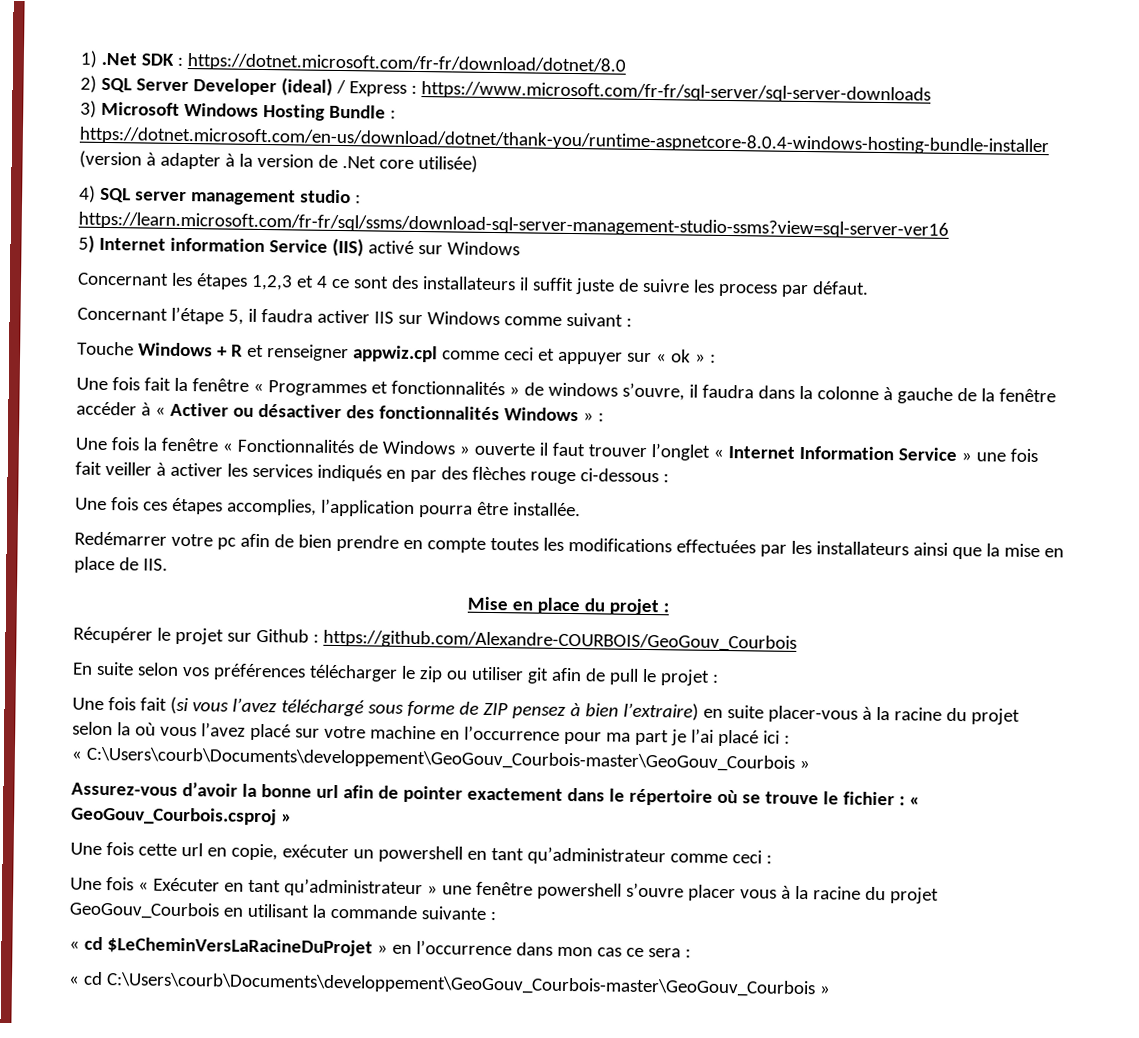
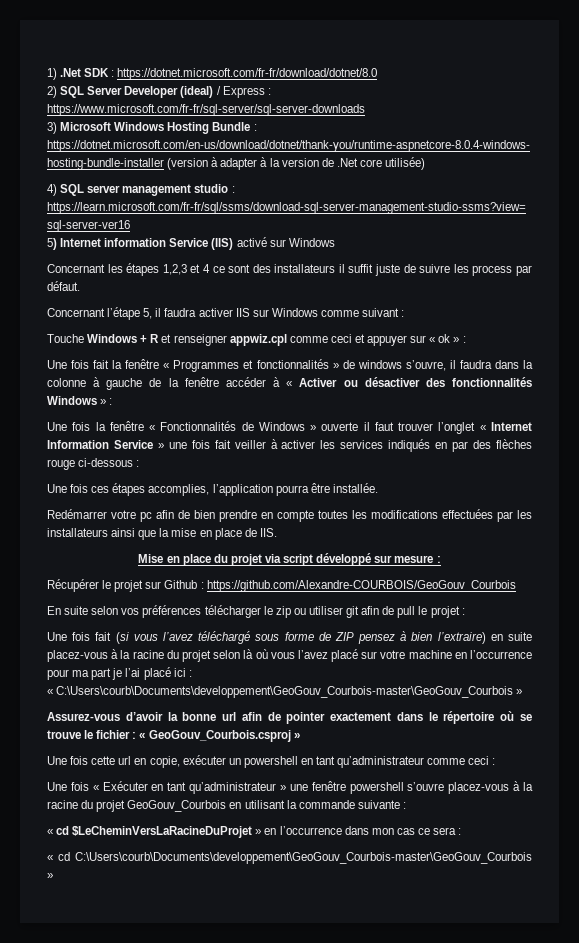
(659, 607) none -> [264,553,434,566] via script développé sur mesure
[767,705,858,723] placer-vous -> [47,650,108,662] placez-vous
[116,722,131,736] la -> [243,649,254,659] là
[687,884,777,902] placer vous -> [448,782,510,794] placez-vous

